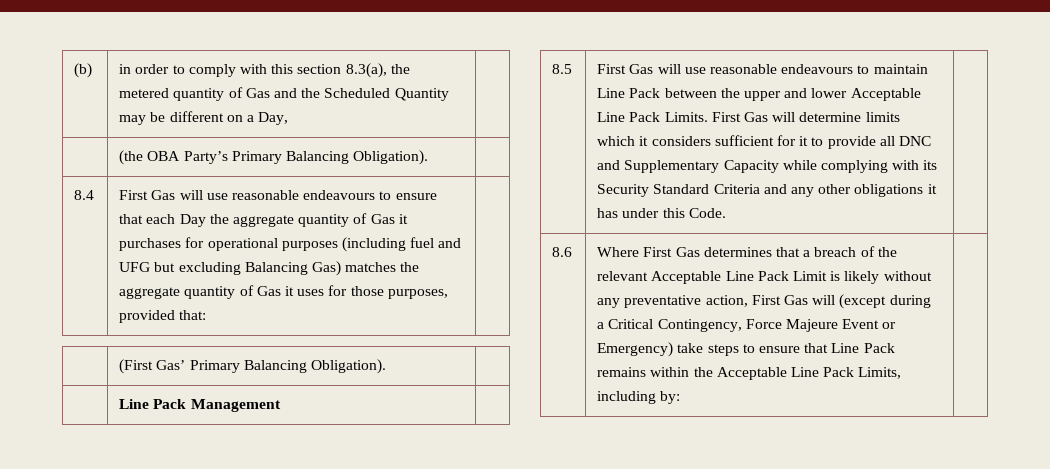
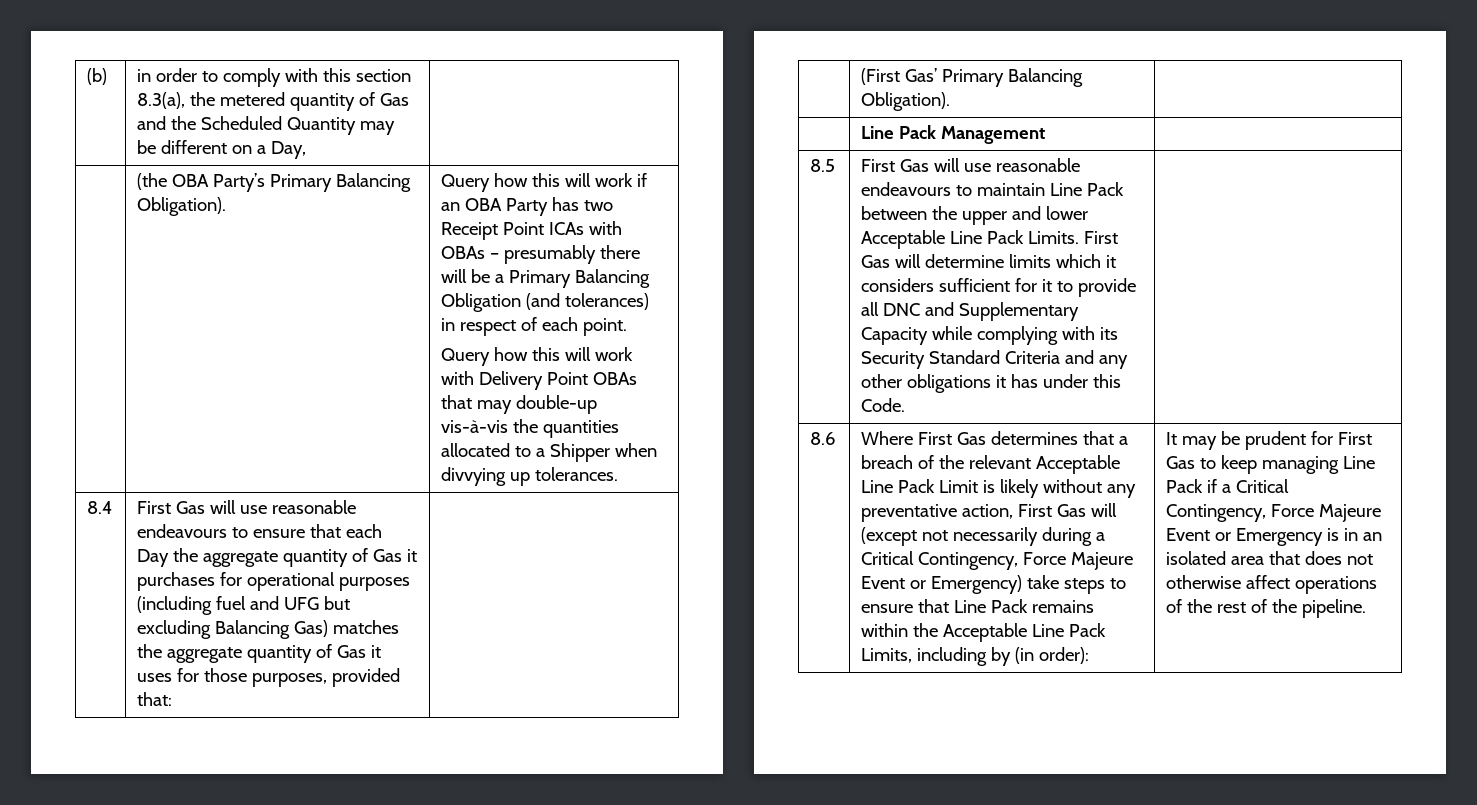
(429, 157) none -> [441,173,648,192] [441,197,614,216] [441,221,623,240] [441,245,641,264] [441,269,651,288] [441,293,650,312] [441,317,628,336] [441,347,634,366] [441,371,638,390] [441,395,598,414] [441,419,620,438] [441,443,658,462] [441,467,619,486] Query how this will work if an OBA Party has two Receipt Point ICAs with OBAs – presumably there will be a Primary Balancing Obligation (and tolerances) in respect of each point. // Query how this will work with Delivery Point OBAs that may double-up vis-à-vis the quantities allocated to a Shipper when divvying up tolerances.
(887, 301) none -> [922,527,1039,546] not necessarily
[660,391,681,404] by: | -> [991,647,1090,666] [1166,431,1373,450] [1166,455,1376,474] [1166,479,1290,493] [1166,504,1382,522] [1166,528,1383,546] [1166,551,1374,565] [1166,575,1378,594] [1166,599,1367,618] by (in order): | It may be prudent for First Gas to keep managing Line Pack if a Critical Contingency, Force Majeure Event or Emergency is in an isolated area that does not otherwise affect operations of the rest of the pipeline.

